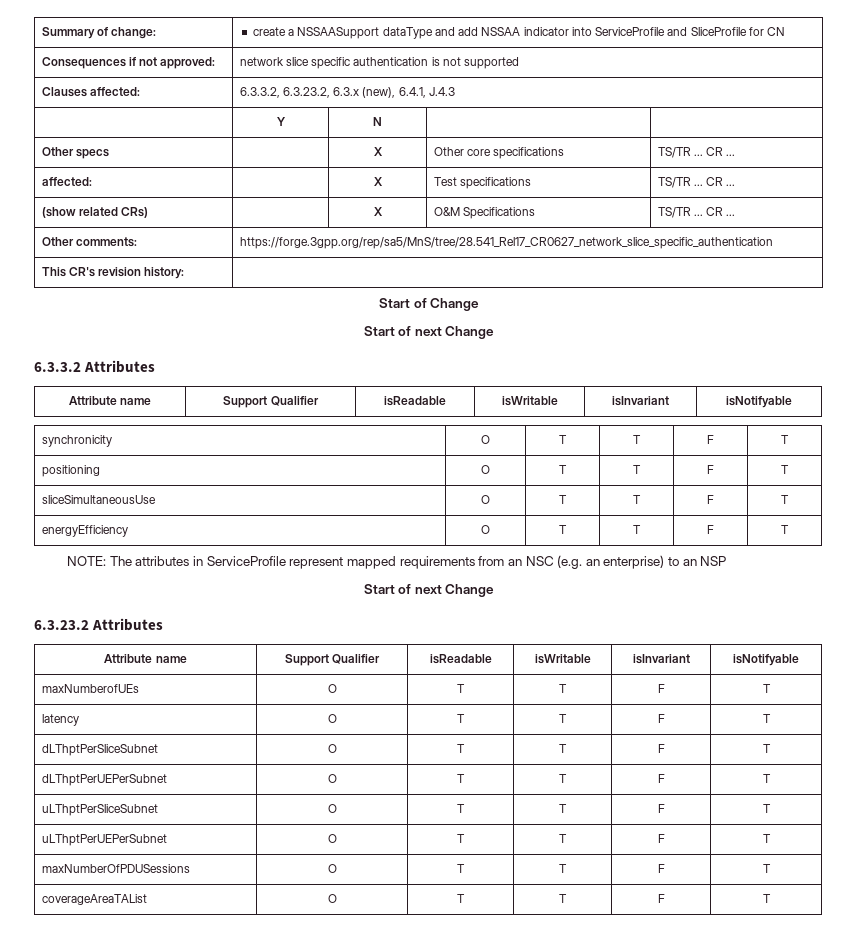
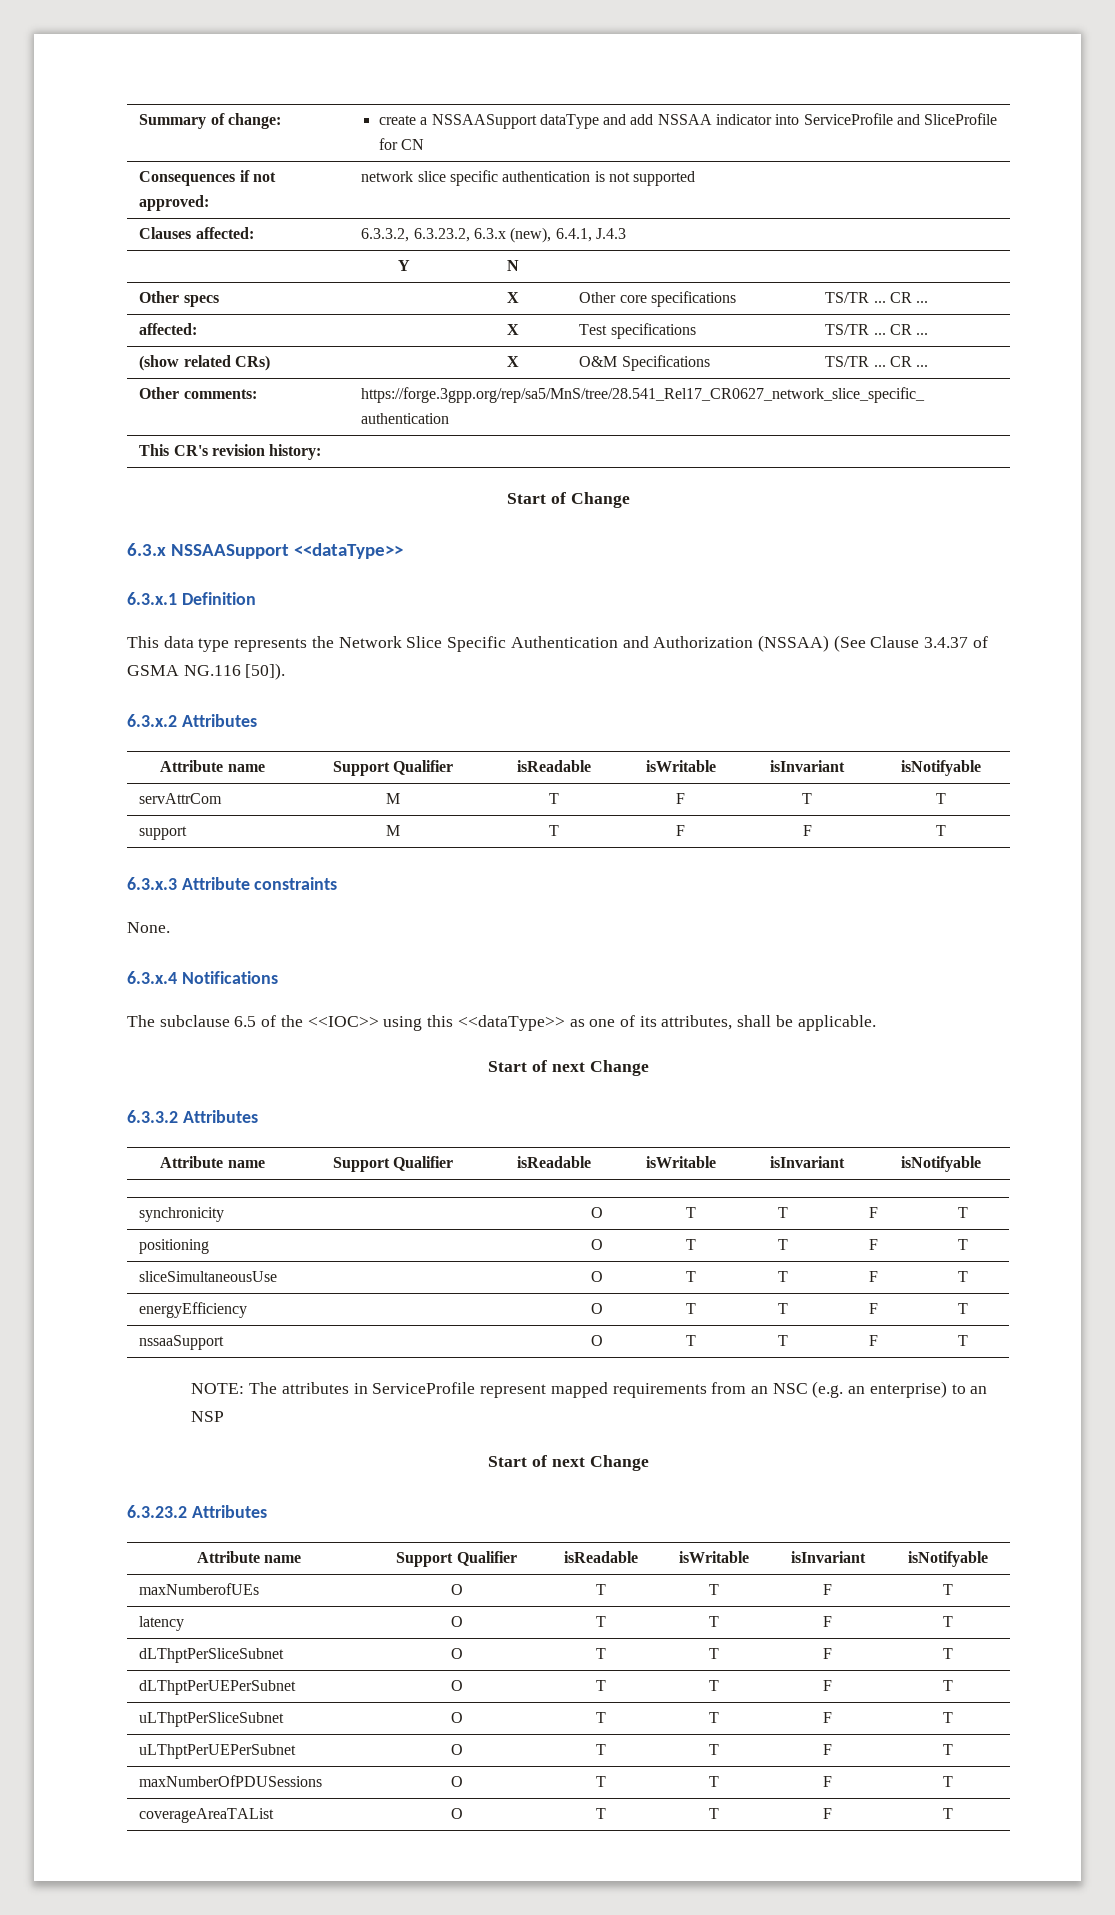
(480, 304) none -> [127,543,403,559] [127,592,256,605] [127,635,988,652] [127,663,286,680] [127,714,257,727] [160,760,265,772] [332,760,454,776] [516,760,591,772] [645,760,716,772] [770,760,845,772] [900,760,981,776] [139,793,223,804] [386,793,400,804] [548,793,559,804] [676,793,685,804] [802,793,812,804] [935,793,946,804] [139,826,188,840] [386,825,400,836] [548,825,559,836] [676,825,685,836] [802,825,812,836] [935,825,946,836] [127,877,338,890] [127,922,170,933] [127,971,278,984] [127,1015,876,1031] // 6.3.x NSSAASupport <<dataType>> // 6.3.x.1 Definition // This data type represents the Network Slice Specific Authentication and Authorization (NSSAA) (See Clause 3.4.37 of GSMA NG.116 [50]). // 6.3.x.2 Attributes // Attribute name | Support Qualifier | isReadable | isWritable | isInvariant | isNotifyable // servAttrCom | M | T | F | T | T // support | M | T | F | F | T // 6.3.x.3 Attribute constraints // None. // 6.3.x.4 Notifications // The subclause 6.5 of the <<IOC>> using this <<dataType>> as one of its attributes, shall be applicable.
(789, 529) none -> [139,1335,225,1350] [591,1335,603,1346] [686,1335,696,1346] [777,1335,788,1346] [868,1335,878,1346] [958,1335,968,1346] // nssaaSupport | O | T | T | F | T

